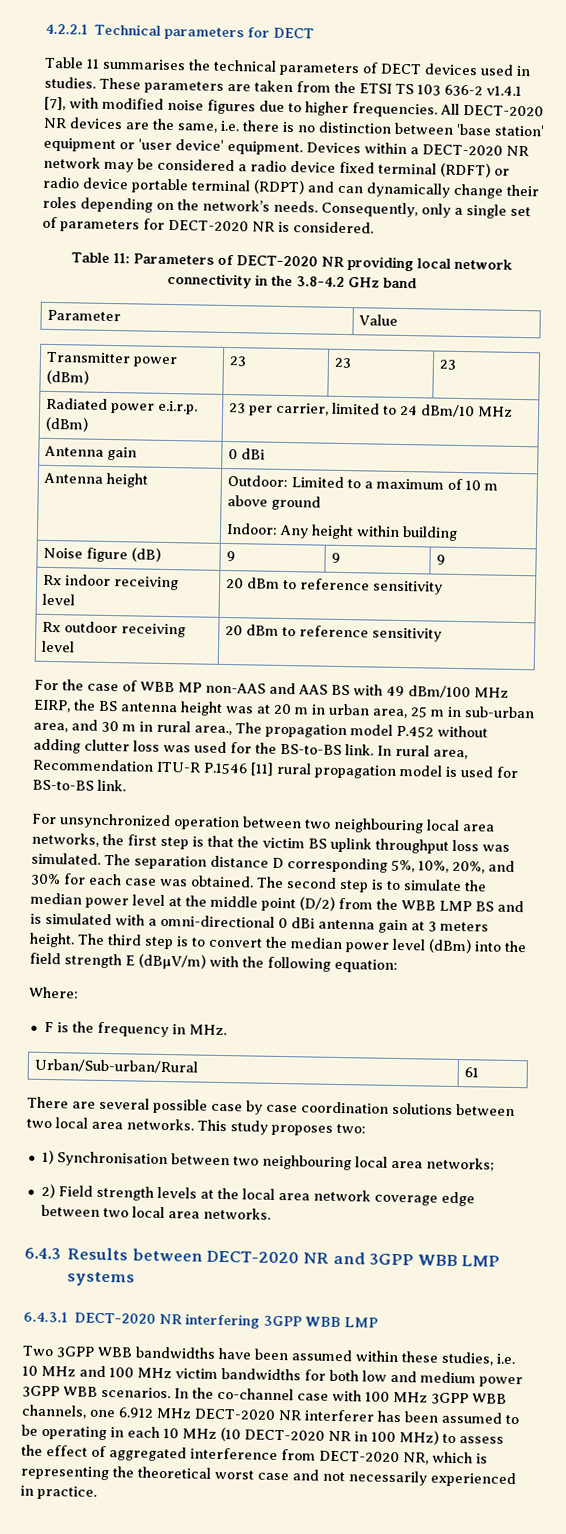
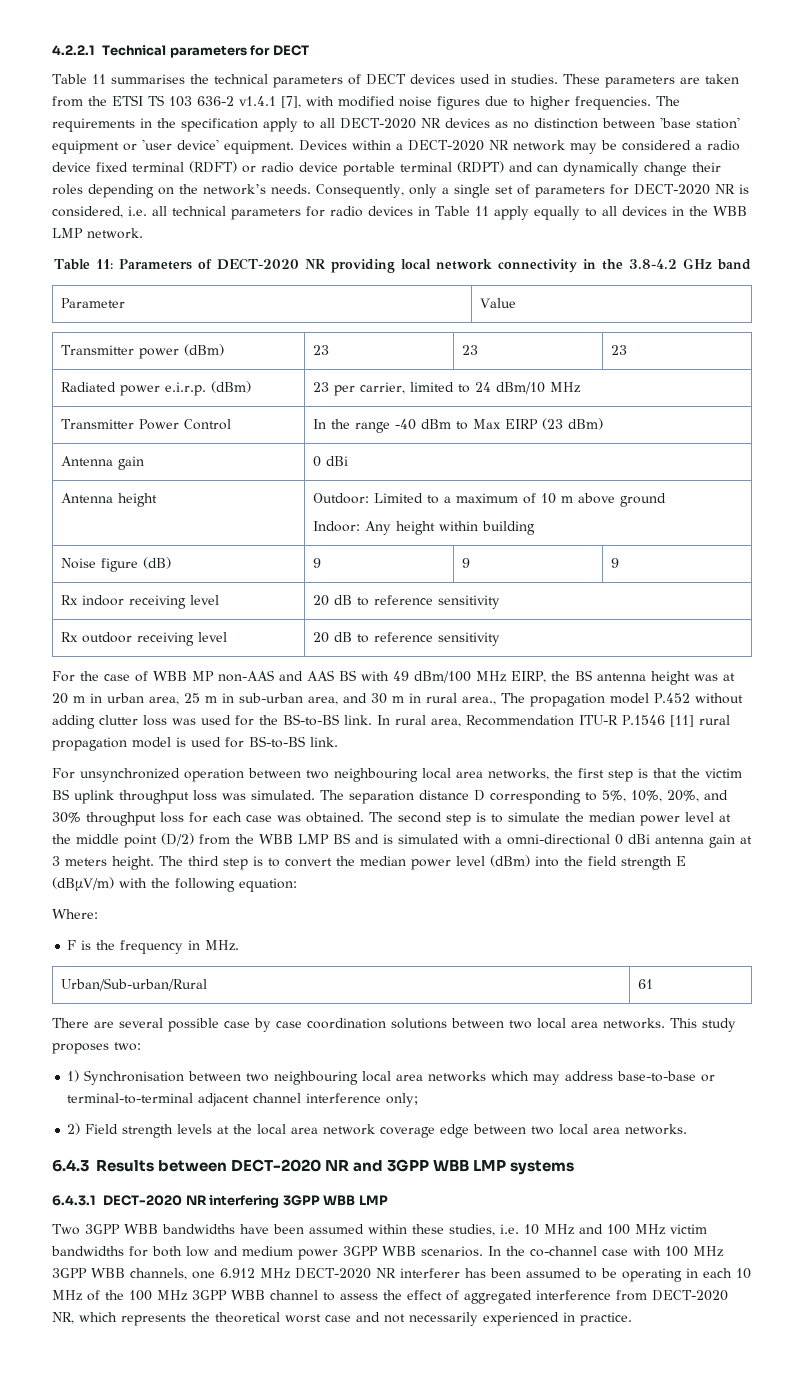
[440,103,544,117] [43,117,295,133] All DECT-2020 NR devices are the same, i.e. there is -> [656,96,680,106] [52,118,508,132] The requirements in the specification apply to all DECT-2020 NR devices as
[293,221,374,234] considered. -> [52,206,747,220] [52,228,143,239] considered, i.e. all technical parameters for radio devices in Table 11 apply equally to all devices in the WBB LMP network.
(513, 411) none -> [61,419,232,430] [313,418,604,433] // Transmitter Power Control | In the range -40 dBm to Max EIRP (23 dBm)
[246,577,280,589] dBm -> [334,595,353,605] dB
[245,624,279,636] dBm -> [334,632,353,642] dB
(388, 865) none -> [585,792,597,801] to
(61, 879) none -> [86,812,184,826] throughput loss
[425,1157,495,1172] networks; -> [428,1071,716,1085] [67,1093,419,1107] networks which may address base-to-base or terminal-to-terminal adjacent channel interference only;
[220,1427,439,1445] (10 DECT-2020 NR in 100 MHz) -> [87,1290,318,1301] of the 100 MHz 3GPP WBB channel
[476,1453,488,1464] [20,1465,110,1481] is representing -> [121,1314,186,1326] represents

